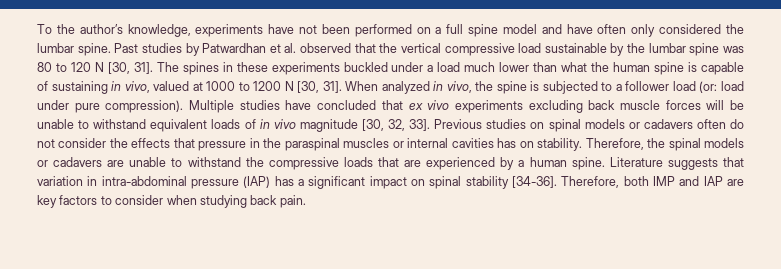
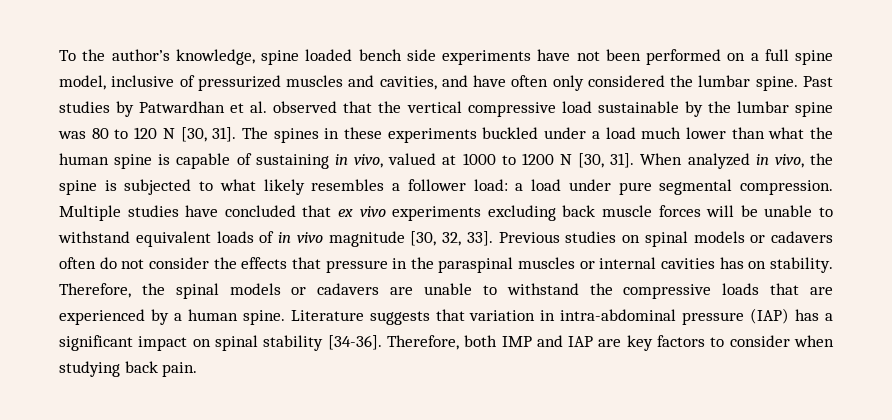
(191, 30) none -> [261,49,436,65] spine loaded bench side
[502,24,537,34] model -> [59,75,437,91] model, inclusive of pressurized muscles and cavities,
[615,81,718,93] a follower load (or: -> [219,179,524,195] what likely resembles a follower load: a
[105,100,184,113] compression). -> [659,179,834,195] segmental compression.

